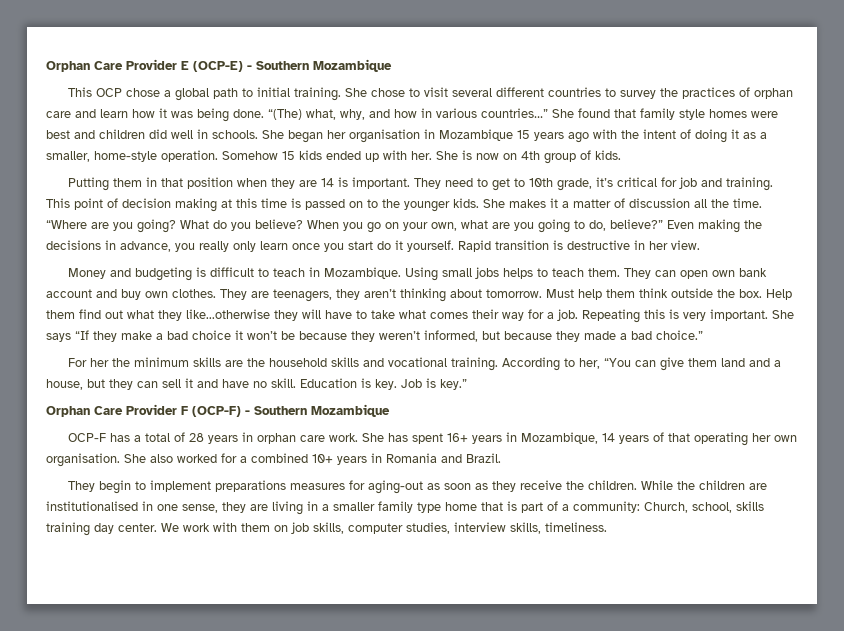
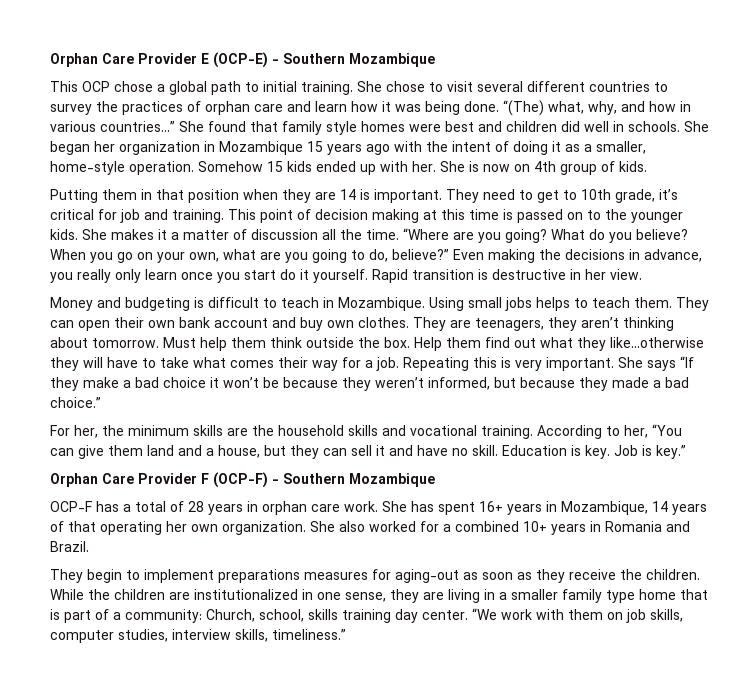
[349,129,420,143] organisation -> [119,141,200,155] organization
(708, 274) none -> [114,317,144,328] their
[89,358,109,367] her -> [74,425,98,438] her,
[46,453,120,467] organisation. -> [222,521,306,535] organization.
[46,501,138,511] institutionalised -> [194,589,298,600] institutionalized
[161,523,179,532] We -> [472,608,497,620] “We
[545,522,607,532] timeliness. -> [272,629,346,640] timeliness.”

